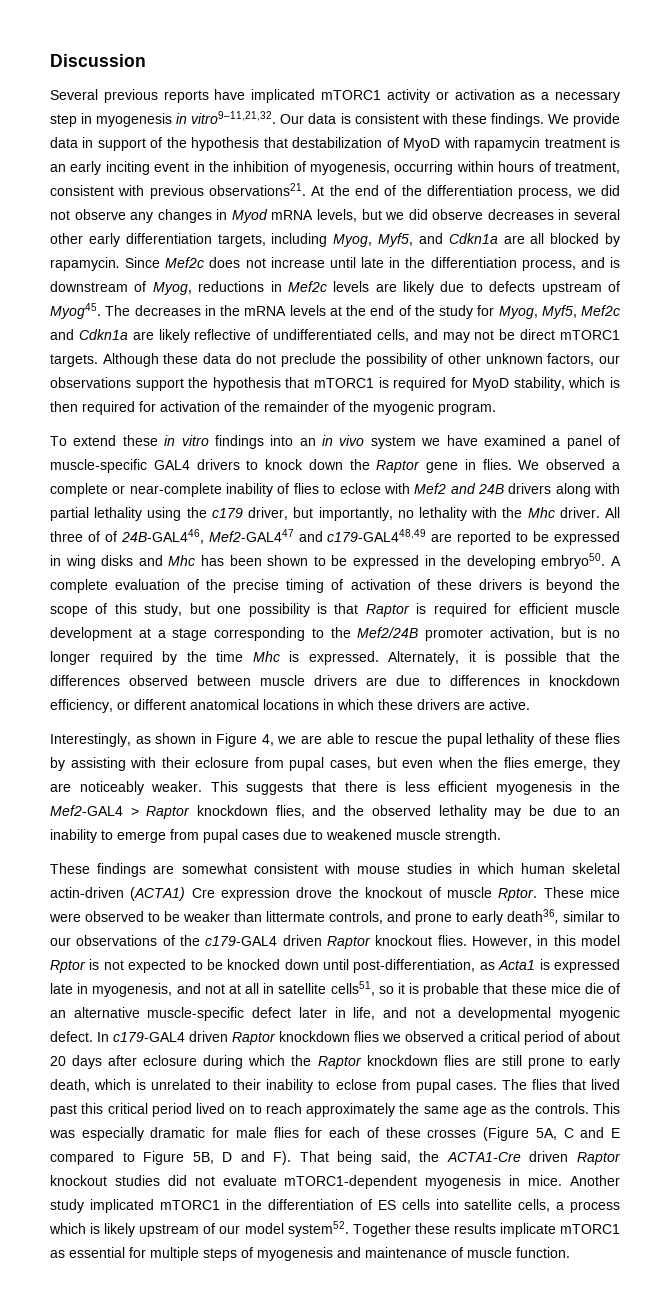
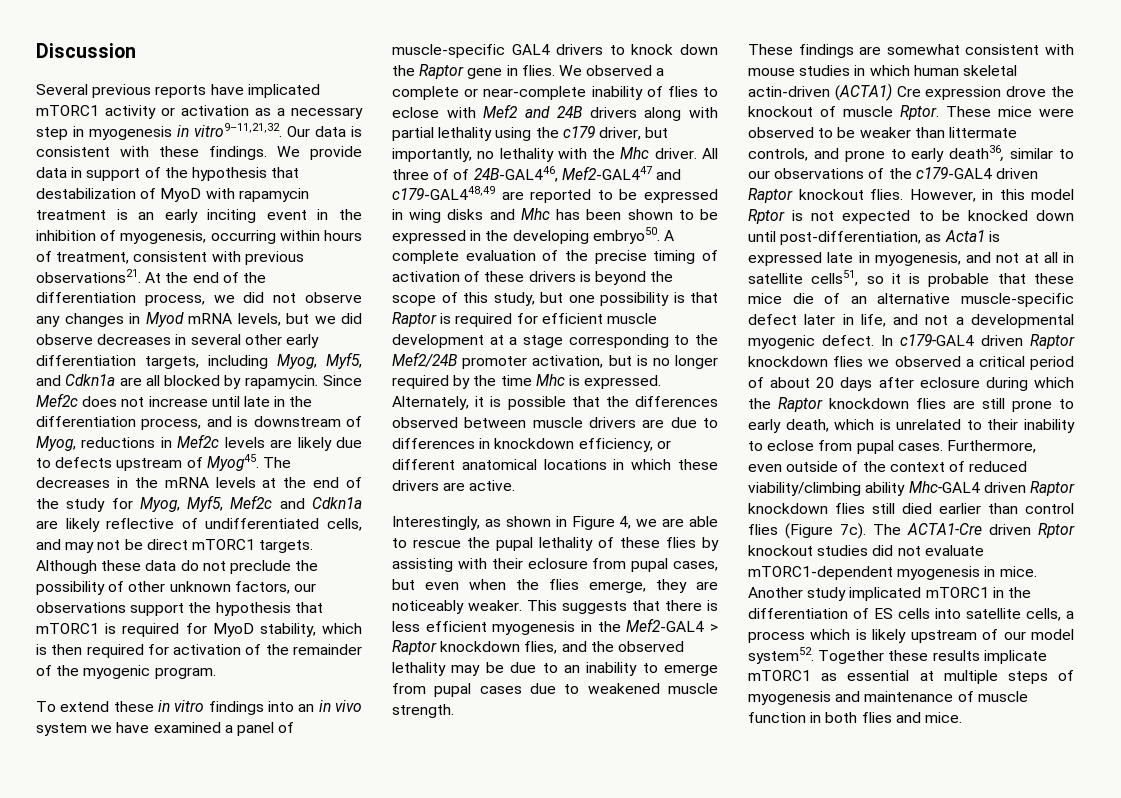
[501,1079,620,1090] [50,1103,620,1117] [49,1127,621,1141] [50,1151,440,1165] The flies that lived past this critical period lived on to reach approximately the same age as the controls. This was especially dramatic for male flies for each of these crosses (Figure 5A, C and E compared to Figure 5B, D and F). That being said, the -> [946,440,1036,453] [748,461,1028,472] [748,481,1075,496] [748,503,1074,514] [748,523,901,539] Furthermore, even outside of the context of reduced viability/climbing ability Mhc-GAL4 driven Raptor knockdown flies still died earlier than control flies (Figure 7c). The
[577,1152,622,1165] Raptor -> [1038,523,1075,538] Rptor
[129,1247,146,1258] for -> [919,671,934,681] at
[516,1247,570,1258] function. -> [748,712,962,723] function in both flies and mice.

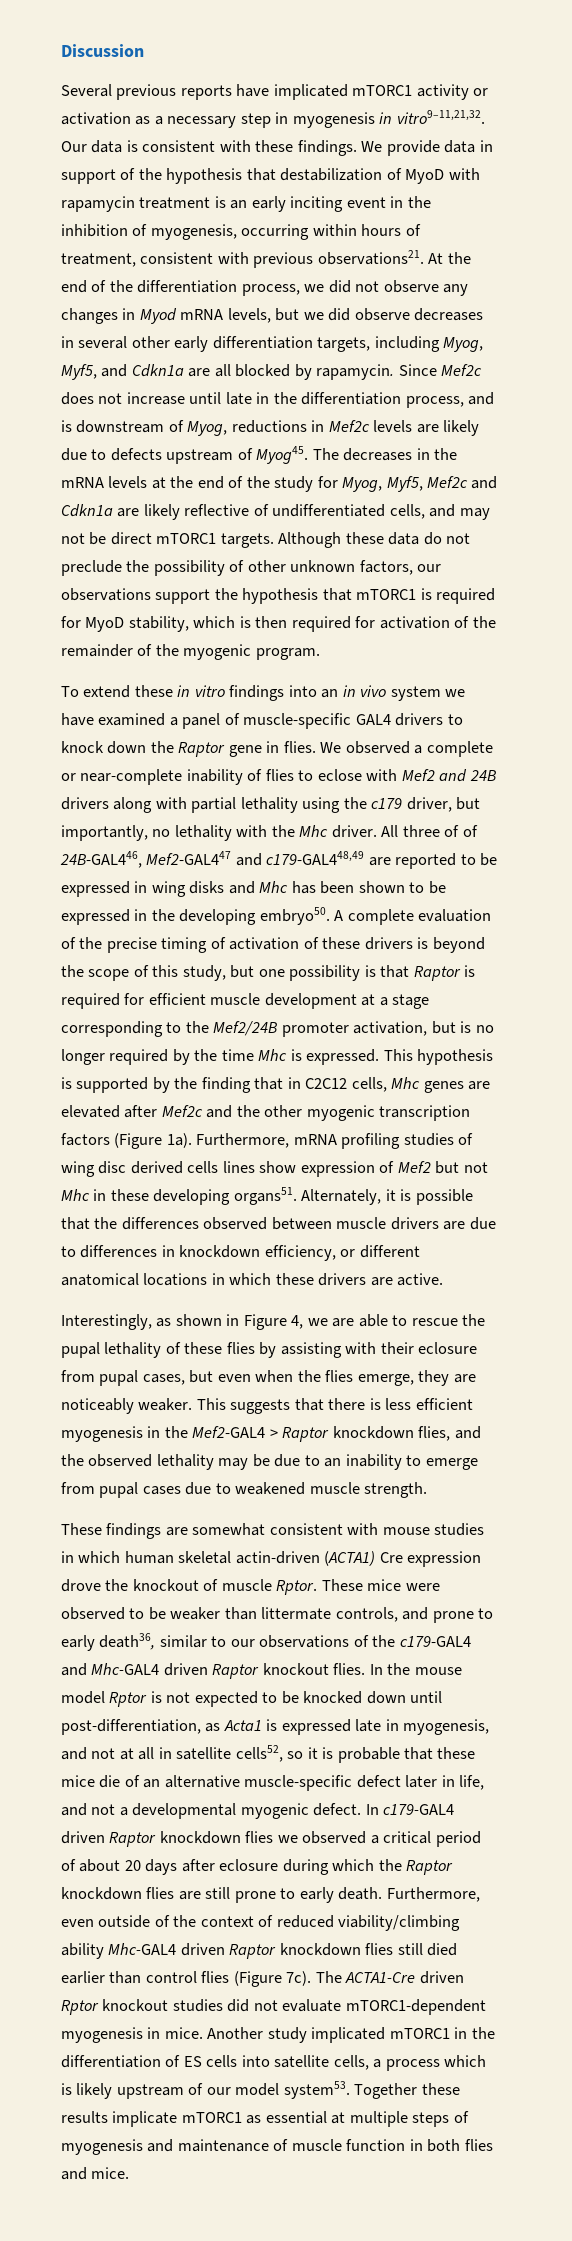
(662, 382) none -> [383,1049,494,1065] [61,1077,491,1093] [61,1105,471,1121] [61,1133,474,1149] [61,1161,488,1177] [61,1187,297,1205] This hypothesis is supported by the finding that in C2C12 cells, Mhc genes are elevated after Mef2c and the other myogenic transcription factors (Figure 1a). Furthermore, mRNA profiling studies of wing disc derived cells lines show expression of Mef2 but not Mhc in these developing organs51.
(992, 173) none -> [61,1663,160,1676] and Mhc-GAL4
[909,189,1025,202] However, in this -> [369,1663,462,1675] In the mouse
[811,270,859,286] cells51, -> [235,1745,283,1762] cells52,
[785,419,1075,433] [748,440,943,454] death, which is unrelated to their inability to eclose from pupal cases. -> [338,1887,383,1900] death.
[748,647,814,664] system52. -> [283,2081,350,2099] system53.

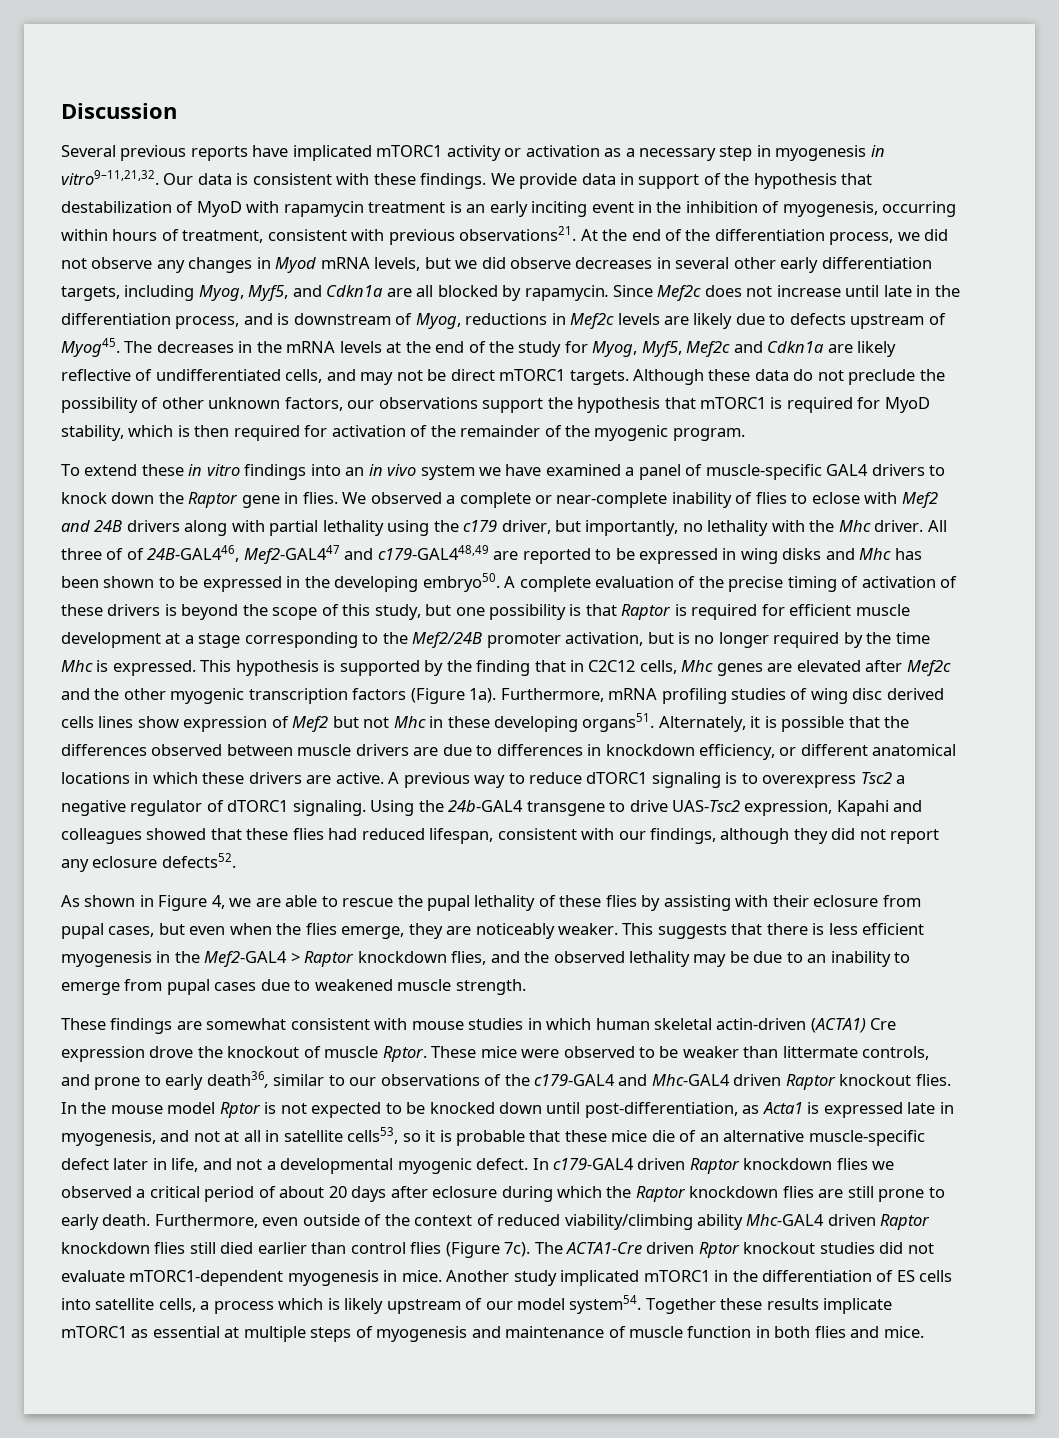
[61,1314,172,1330] // Interestingly, as -> [388,772,906,788] [61,800,923,816] [61,828,940,844] [61,853,236,872] [61,895,80,907] A previous way to reduce dTORC1 signaling is to overexpress Tsc2 a negative regulator of dTORC1 signaling. Using the 24b-GAL4 transgene to drive UAS-Tsc2 expression, Kapahi and colleagues showed that these flies had reduced lifespan, consistent with our findings, although they did not report any eclosure defects52. // As
[235,1745,283,1762] cells52, -> [347,1127,399,1144] cells53,
[283,2081,350,2099] system53. -> [569,1295,642,1314] system54.

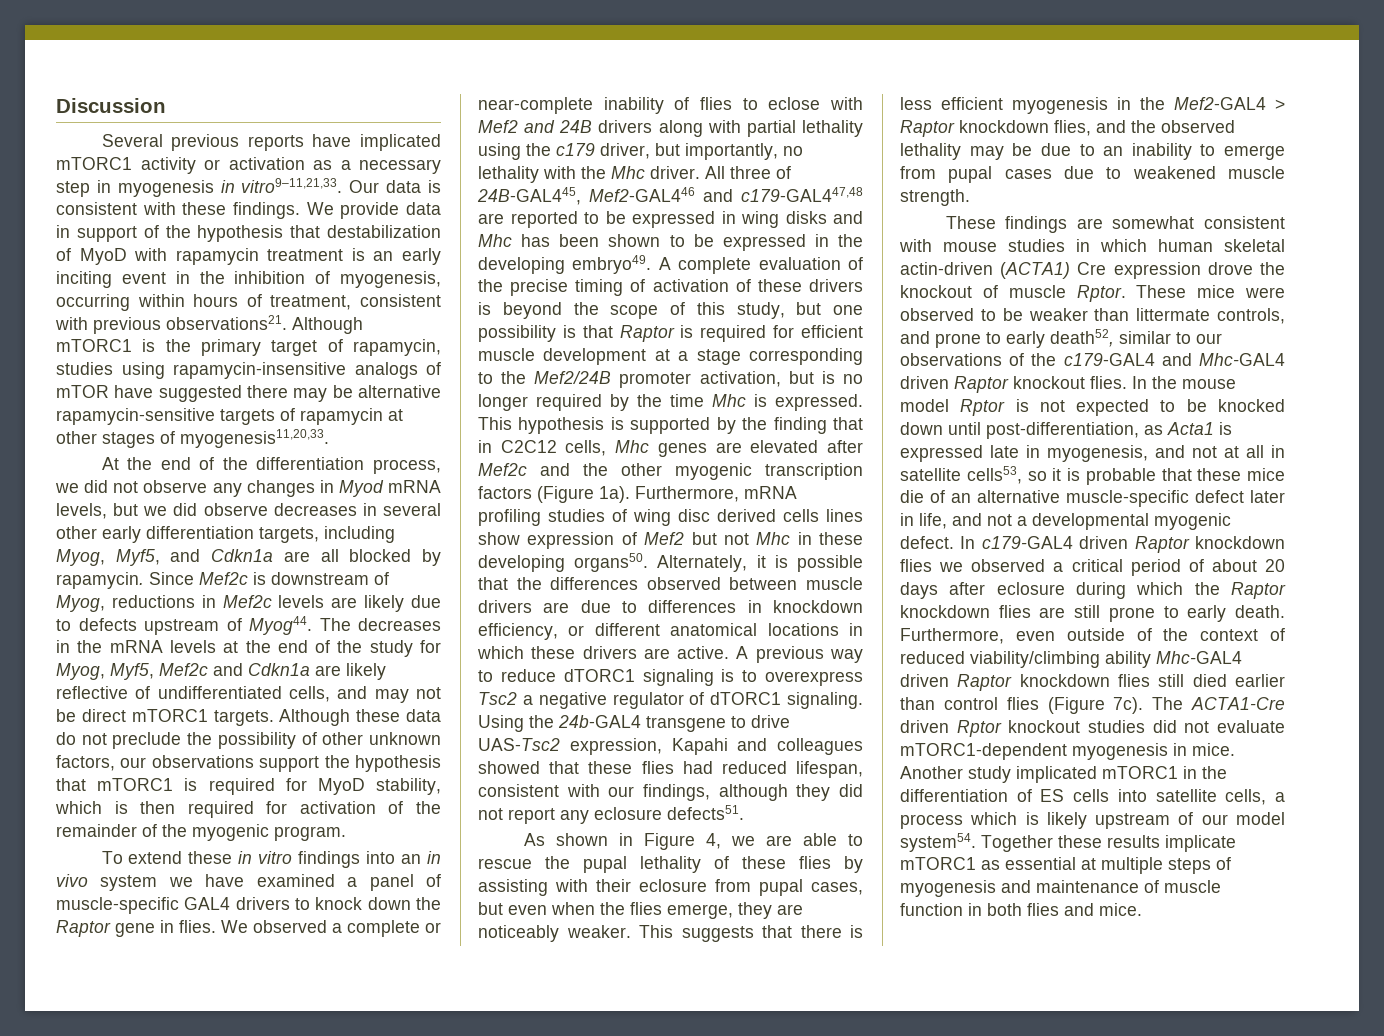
[61,170,159,185] vitro9–11,21,32. -> [241,178,343,193] vitro9–11,21,33.
(577, 233) none -> [292,317,363,334] [56,339,441,356] [56,362,441,379] [56,385,441,402] [56,408,403,425] [56,429,329,448] Although mTORC1 is the primary target of rapamycin, studies using rapamycin-insensitive analogs of mTOR have suggested there may be alternative rapamycin-sensitive targets of rapamycin at other stages of myogenesis11,20,33. //
[704,285,960,297] [61,313,273,329] does not increase until late in the differentiation process, and -> (248, 578) none
[61,338,120,357] Myog45. -> [249,616,312,635] Myog44.
[126,545,489,564] of 24B-GAL446, Mef2-GAL447 and c179-GAL448,49 -> [477,187,863,205] 24B-GAL445, Mef2-GAL446 and c179-GAL447,48
[422,573,500,592] embryo50. -> [572,255,652,274] embryo49.
[582,713,655,732] organs51. -> [574,553,649,572] organs50.
[161,853,236,868] defects52. -> [667,805,744,820] defects51.
[206,1071,269,1088] death36, -> [1050,329,1114,347] death52,

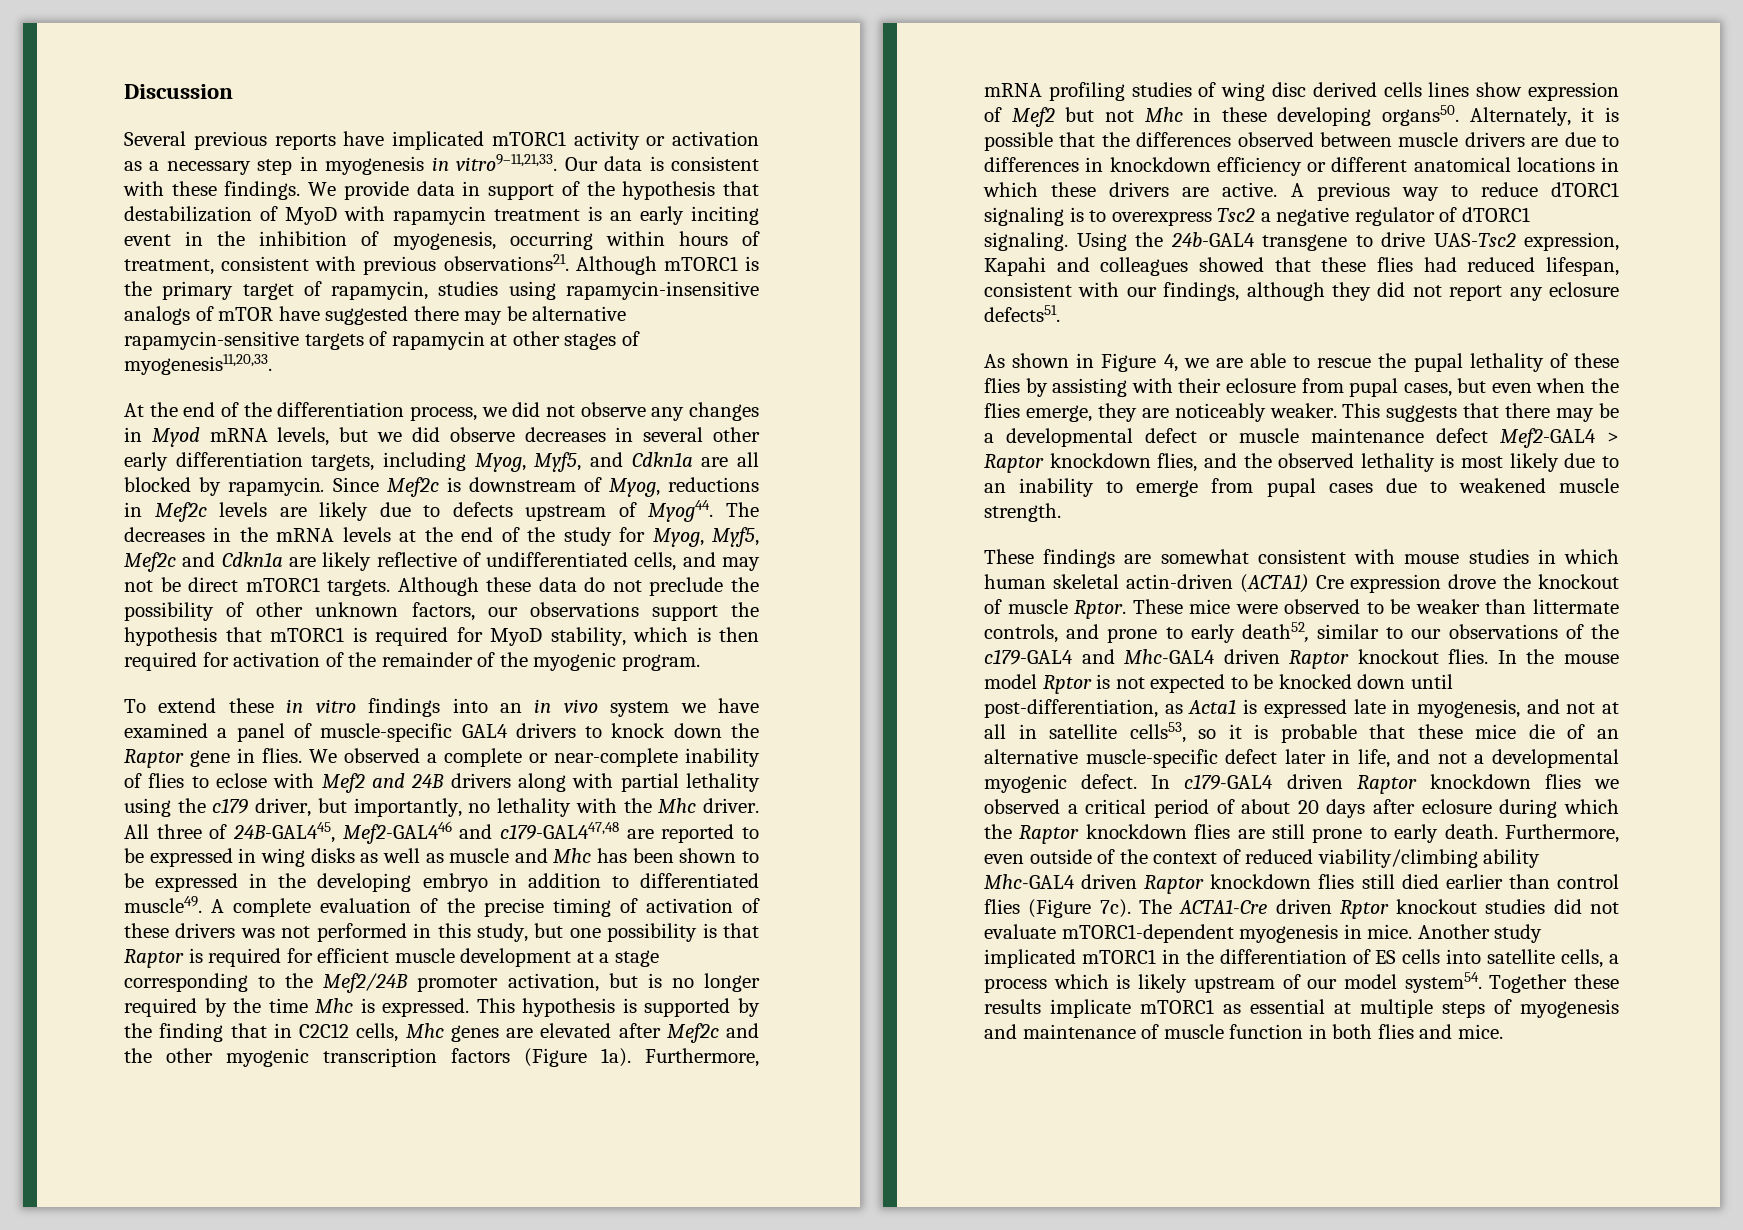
(827, 217) none -> [360,848,510,863] as well as muscle
[572,255,652,274] embryo49. -> [422,873,760,892] [124,896,202,913] embryo in addition to differentiated muscle49.
[478,302,685,319] is beyond the scope of -> [240,923,432,942] was not performed in
[478,623,558,640] efficiency, -> [1216,157,1302,176] efficiency
[850,925,863,938] [900,97,1165,114] is less efficient myogenesis in the -> [1556,403,1619,422] [984,428,1488,447] may be a developmental defect or muscle maintenance defect
[969,143,1033,160] may be -> [1440,453,1559,472] is most likely

